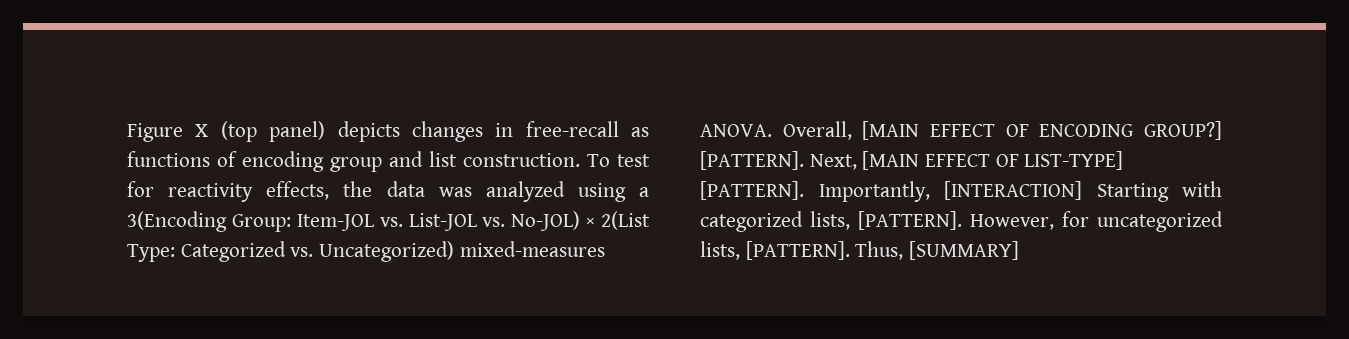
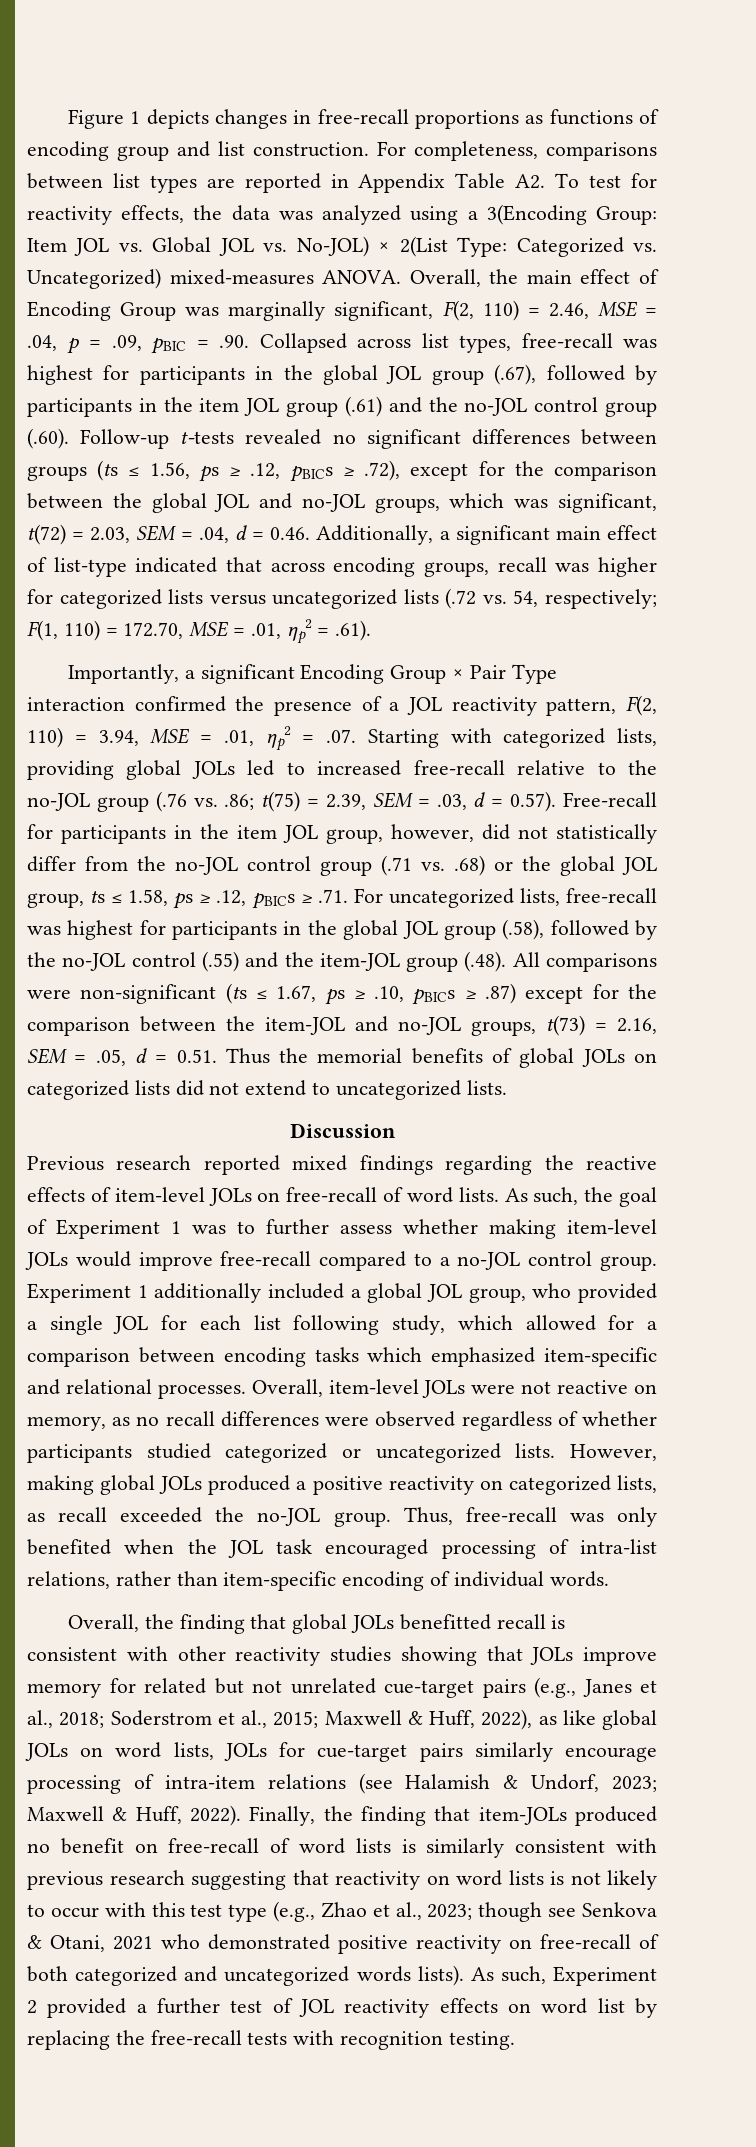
[195,121,326,142] X (top panel) -> [130,111,141,124] 1
(619, 129) none -> [414,110,519,129] proportions
(580, 160) none -> [377,141,657,161] [27,173,546,193] For completeness, comparisons between list types are reported in Appendix Table A2.
[296,213,477,231] Item-JOL vs. List-JOL -> [27,237,254,256] Item JOL vs. Global JOL
[862,121,1222,140] [700,151,1124,170] [700,181,1222,202] [700,211,1223,232] [700,241,1020,260] [MAIN EFFECT OF ENCODING GROUP?] [PATTERN]. Next, [MAIN EFFECT OF LIST-TYPE] [PATTERN]. Importantly, [INTERACTION] Starting with categorized lists, [PATTERN]. However, for uncategorized lists, [PATTERN]. Thus, [SUMMARY] -> [489,269,659,284] [27,300,658,321] [27,333,657,354] [27,364,657,385] [27,396,657,417] [27,428,657,449] [27,460,657,482] [27,493,657,513] [27,524,657,545] [27,557,657,577] [27,588,657,609] [27,619,372,644] [67,664,557,684] [27,695,657,716] [27,726,657,751] [27,760,658,780] [27,791,657,812] [27,824,657,844] [27,855,657,876] [27,888,657,909] [27,919,657,940] [27,951,657,972] [27,983,657,1005] [27,1015,657,1036] [27,1048,657,1068] [27,1080,507,1100] [289,1123,396,1138] [27,1155,658,1175] [27,1187,657,1207] [27,1219,657,1239] [25,1251,657,1271] [27,1283,658,1303] [27,1315,657,1335] [27,1347,657,1367] [27,1379,658,1399] [27,1411,657,1431] [27,1443,657,1463] [27,1475,657,1495] [27,1507,657,1527] [27,1539,657,1559] [27,1571,609,1591] [67,1614,566,1634] [27,1646,657,1666] [27,1677,657,1698] [27,1709,657,1730] [25,1742,657,1762] [27,1773,657,1794] [27,1805,657,1826] [27,1838,657,1858] [27,1870,657,1890] [27,1901,657,1922] [27,1934,659,1954] [27,1965,657,1986] [27,1998,658,2018] [27,2030,515,2050] the main effect of Encoding Group was marginally significant, F(2, 110) = 2.46, MSE = .04, p = .09, pBIC = .90. Collapsed across list types, free-recall was highest for participants in the global JOL group (.67), followed by participants in the item JOL group (.61) and the no-JOL control group (.60). Follow-up t-tests revealed no significant differences between groups (ts ≤ 1.56, ps ≥ .12, pBICs ≥ .72), except for the comparison between the global JOL and no-JOL groups, which was significant, t(72) = 2.03, SEM = .04, d = 0.46. Additionally, a significant main effect of list-type indicated that across encoding groups, recall was higher for categorized lists versus uncategorized lists (.72 vs. 54, respectively; F(1, 110) = 172.70, MSE = .01, ηp2 = .61). // Importantly, a significant Encoding Group × Pair Type interaction confirmed the presence of a JOL reactivity pattern, F(2, 110) = 3.94, MSE = .01, ηp2 = .07. Starting with categorized lists, providing global JOLs led to increased free-recall relative to the no-JOL group (.76 vs. .86; t(75) = 2.39, SEM = .03, d = 0.57). Free-recall for participants in the item JOL group, however, did not statistically differ from the no-JOL control group (.71 vs. .68) or the global JOL group, ts ≤ 1.58, ps ≥ .12, pBICs ≥ .71. For uncategorized lists, free-recall was highest for participants in the global JOL group (.58), followed by the no-JOL control (.55) and the item-JOL group (.48). All comparisons were non-significant (ts ≤ 1.67, ps ≥ .10, pBICs ≥ .87) except for the comparison between the item-JOL and no-JOL groups, t(73) = 2.16, SEM = .05, d = 0.51. Thus the memorial benefits of global JOLs on categorized lists did not extend to uncategorized lists. // Discussion // Previous research reported mixed findings regarding the reactive effects of item-level JOLs on free-recall of word lists. As such, the goal of Experiment 1 was to further assess whether making item-level JOLs would improve free-recall compared to a no-JOL control group. Experiment 1 additionally included a global JOL group, who provided a single JOL for each list following study, which allowed for a comparison between encoding tasks which emphasized item-specific and relational processes. Overall, item-level JOLs were not reactive on memory, as no recall differences were observed regardless of whether participants studied categorized or uncategorized lists. However, making global JOLs produced a positive reactivity on categorized lists, as recall exceeded the no-JOL group. Thus, free-recall was only benefited when the JOL task encouraged processing of intra-list relations, rather than item-specific encoding of individual words. // Overall, the finding that global JOLs benefitted recall is consistent with other reactivity studies showing that JOLs improve memory for related but not unrelated cue-target pairs (e.g., Janes et al., 2018; Soderstrom et al., 2015; Maxwell & Huff, 2022), as like global JOLs on word lists, JOLs for cue-target pairs similarly encourage processing of intra-item relations (see Halamish & Undorf, 2023; Maxwell & Huff, 2022). Finally, the finding that item-JOLs produced no benefit on free-recall of word lists is similarly consistent with previous research suggesting that reactivity on word lists is not likely to occur with this test type (e.g., Zhao et al., 2023; though see Senkova & Otani, 2021 who demonstrated positive reactivity on free-recall of both categorized and uncategorized words lists). As such, Experiment 2 provided a further test of JOL reactivity effects on word list by replacing the free-recall tests with recognition testing.

